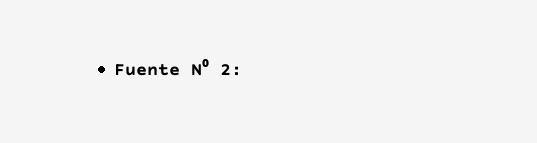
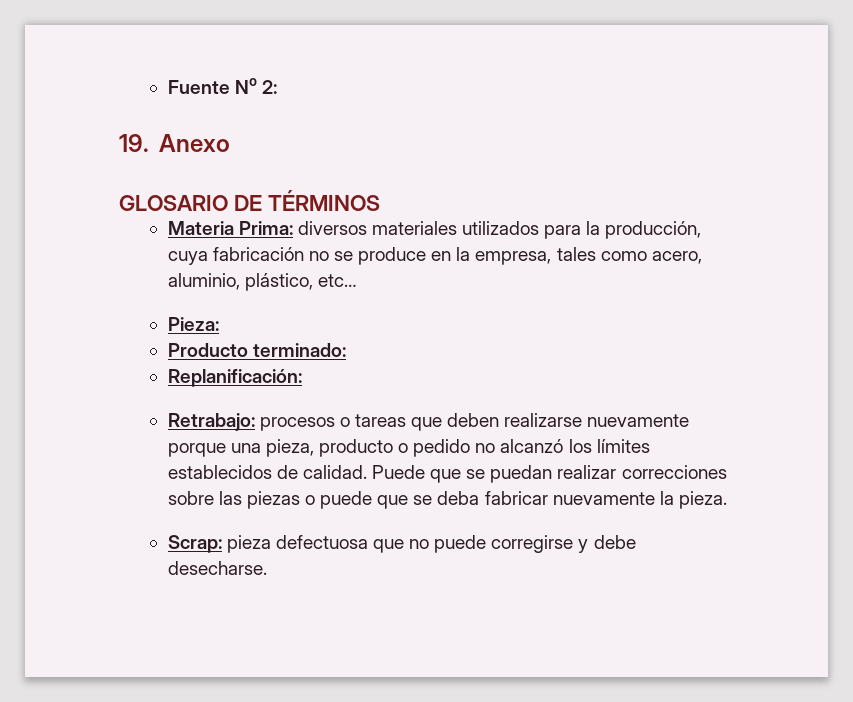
(243, 70) none -> [119,134,230,152] [119,190,380,211] [167,221,702,239] [167,247,702,265] [167,273,357,291] [167,317,219,331] [167,343,346,357] [167,369,302,387] [167,413,690,431] [167,439,650,457] [167,465,727,483] [167,491,727,509] [167,535,636,553] [167,561,267,575] // 19. Anexo // GLOSARIO DE TÉRMINOS // Materia Prima: diversos materiales utilizados para la producción, cuya fabricación no se produce en la empresa, tales como acero, aluminio, plástico, etc… // Pieza: // Producto terminado: // Replanificación: // Retrabajo: procesos o tareas que deben realizarse nuevamente porque una pieza, producto o pedido no alcanzó los límites establecidos de calidad. Puede que se puedan realizar correcciones sobre las piezas o puede que se deba fabricar nuevamente la pieza. // Scrap: pieza defectuosa que no puede corregirse y debe desecharse.

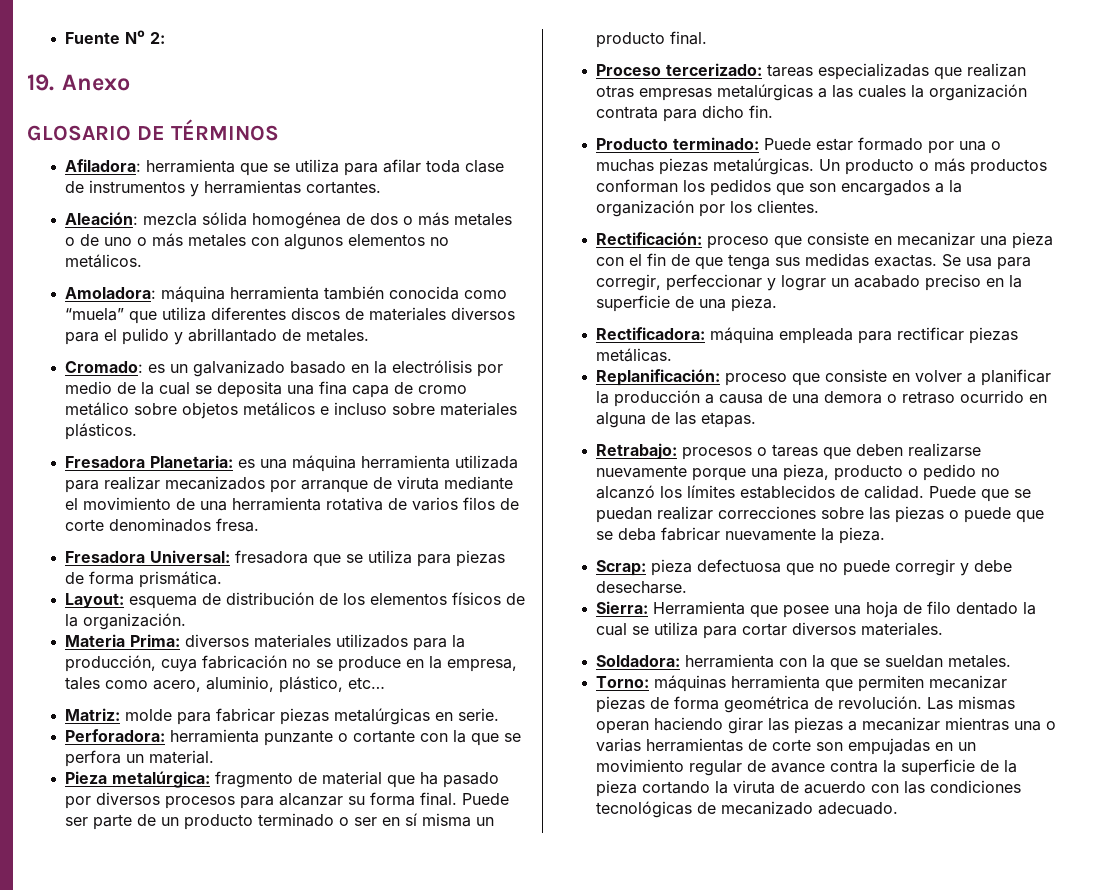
(380, 200) none -> [64,159,504,176] [64,180,381,197] [64,212,512,229] [64,233,449,250] [64,254,142,268] [64,286,507,303] [64,307,515,324] [64,328,369,345] [64,360,503,377] [64,381,467,398] [64,402,517,419] [64,423,137,440] [64,455,518,472] [64,476,513,493] [64,497,519,511] [64,518,259,532] [64,550,505,567] [64,571,222,588] [64,592,525,609] [64,613,186,630] // Afiladora: herramienta que se utiliza para afilar toda clase de instrumentos y herramientas cortantes. // Aleación: mezcla sólida homogénea de dos o más metales o de uno o más metales con algunos elementos no metálicos. // Amoladora: máquina herramienta también conocida como “muela” que utiliza diferentes discos de materiales diversos para el pulido y abrillantado de metales. // Cromado: es un galvanizado basado en la electrólisis por medio de la cual se deposita una fina capa de cromo metálico sobre objetos metálicos e incluso sobre materiales plásticos. // Fresadora Planetaria: es una máquina herramienta utilizada para realizar mecanizados por arranque de viruta mediante el movimiento de una herramienta rotativa de varios filos de corte denominados fresa. // Fresadora Universal: fresadora que se utiliza para piezas de forma prismática. // Layout: esquema de distribución de los elementos físicos de la organización.
[167,317,219,331] [167,343,346,357] [167,369,302,387] Pieza: // Producto terminado: // Replanificación: -> [64,708,499,725] [64,729,521,746] [64,750,214,767] [64,771,499,788] [64,792,509,809] [64,813,494,830] [595,31,707,48] [595,63,1026,80] [595,84,1027,101] [595,105,773,122] [595,137,1001,154] [595,158,1047,175] [595,179,962,196] [595,200,819,217] [595,232,1053,249] [595,253,1031,270] [595,274,1022,291] [595,295,777,312] [595,327,1018,344] [595,348,672,362] [595,369,1051,386] [595,390,1047,407] [595,412,756,428] Matriz: molde para fabricar piezas metalúrgicas en serie. // Perforadora: herramienta punzante o cortante con la que se perfora un material. // Pieza metalúrgica: fragmento de material que ha pasado por diversos procesos para alcanzar su forma final. Puede ser parte de un producto terminado o ser en sí misma un producto final. // Proceso tercerizado: tareas especializadas que realizan otras empresas metalúrgicas a las cuales la organización contrata para dicho fin. // Producto terminado: Puede estar formado por una o muchas piezas metalúrgicas. Un producto o más productos conforman los pedidos que son encargados a la organización por los clientes. // Rectificación: proceso que consiste en mecanizar una pieza con el fin de que tenga sus medidas exactas. Se usa para corregir, perfeccionar y lograr un acabado preciso en la superficie de una pieza. // Rectificadora: máquina empleada para rectificar piezas metálicas. // Replanificación: proceso que consiste en volver a planificar la producción a causa de una demora o retraso ocurrido en alguna de las etapas.
[491,535,574,553] corregirse -> [894,559,955,576] corregir
(267, 568) none -> [595,601,1036,618] [595,622,943,639] [595,654,1011,671] [595,675,1007,692] [595,696,1015,713] [595,717,1056,734] [595,738,976,755] [595,759,1017,776] [595,780,1021,797] [595,801,898,818] // Sierra: Herramienta que posee una hoja de filo dentado la cual se utiliza para cortar diversos materiales. // Soldadora: herramienta con la que se sueldan metales. // Torno: máquinas herramienta que permiten mecanizar piezas de forma geométrica de revolución. Las mismas operan haciendo girar las piezas a mecanizar mientras una o varias herramientas de corte son empujadas en un movimiento regular de avance contra la superficie de la pieza cortando la viruta de acuerdo con las condiciones tecnológicas de mecanizado adecuado.

